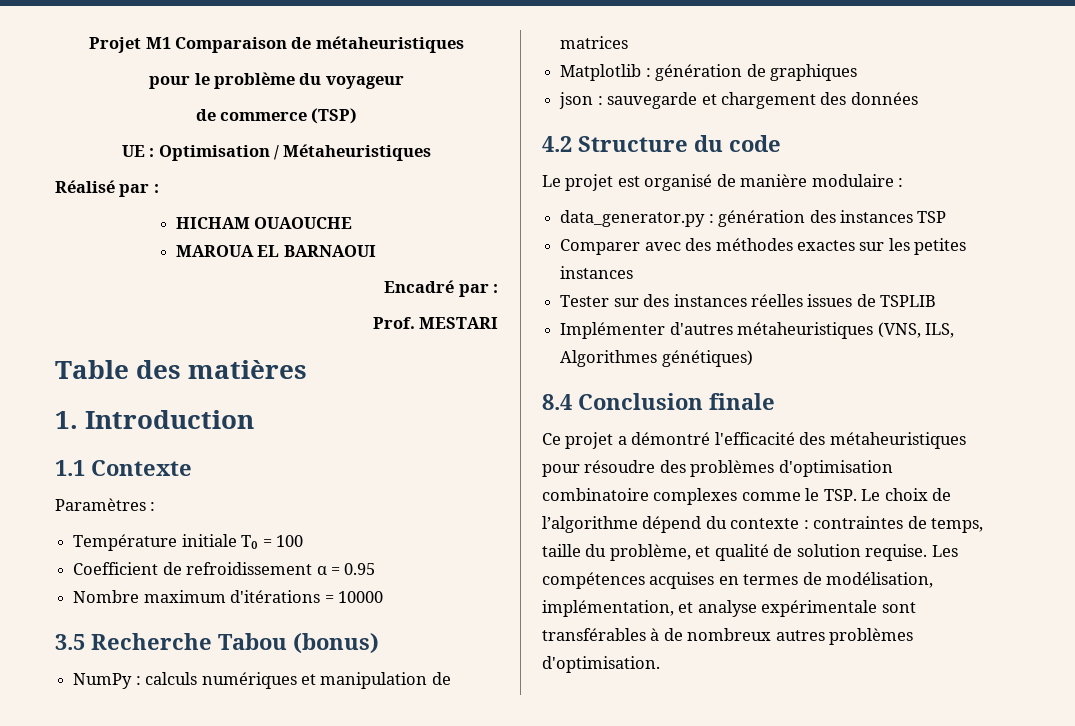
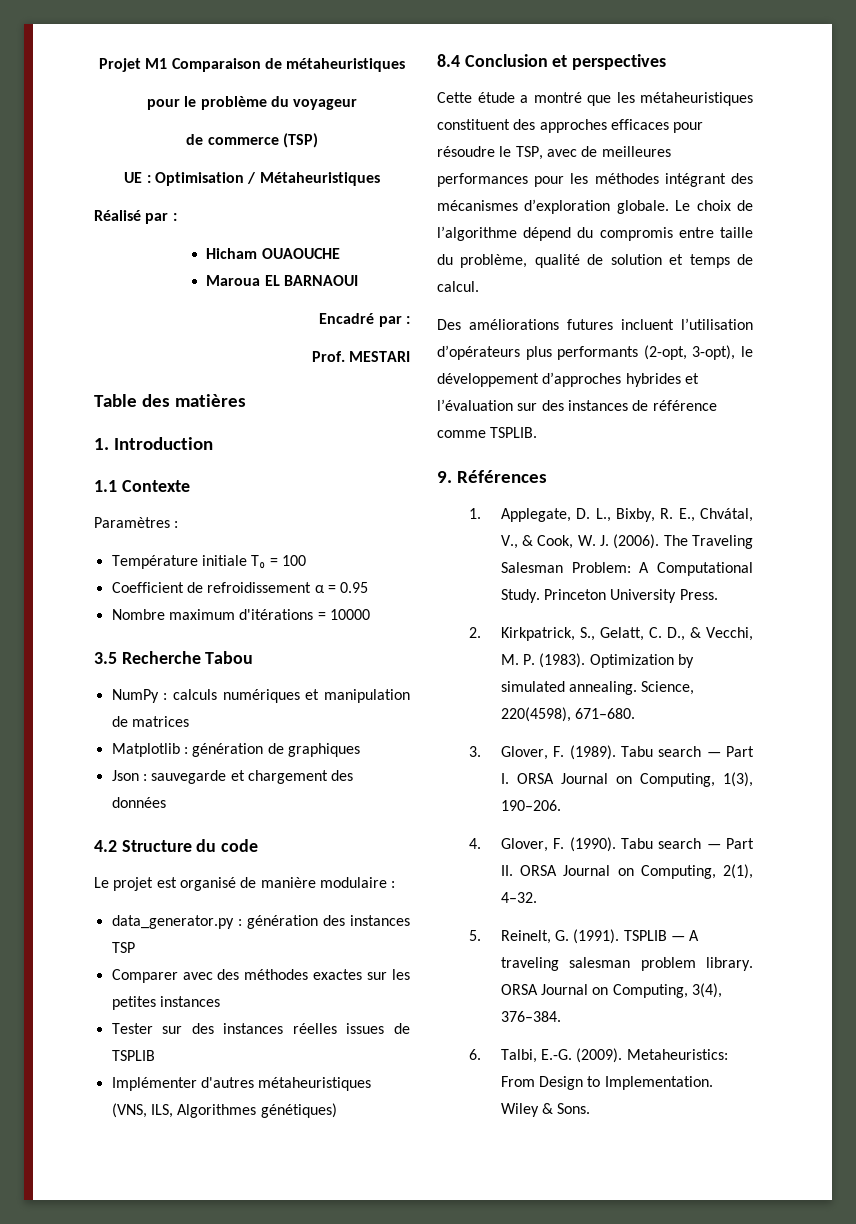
[175,217,250,229] HICHAM -> [206,248,258,259] Hicham
[175,245,254,257] MAROUA -> [206,275,261,286] Maroua
[293,633,379,654] (bonus) -> (254, 657) none
[559,92,594,109] json -> [111,770,139,781] Json
[709,393,775,410] [542,432,966,449] [542,460,893,477] [542,488,857,505] finale // Ce projet a démontré l'efficacité des métaheuristiques pour résoudre des problèmes d'optimisation combinatoire complexes comme le TSP. -> [552,54,667,70] [437,92,753,106] [437,119,704,133] [437,146,671,160] [437,173,753,187] [437,199,669,214] et perspectives // Cette étude a montré que les métaheuristiques constituent des approches efficaces pour résoudre le TSP, avec de meilleures performances pour les méthodes intégrant des mécanismes d’exploration globale.
[730,516,984,533] contexte : contraintes de temps, -> [599,227,714,241] compromis entre
[695,546,711,557] et -> (528, 261) none
[865,544,958,561] [542,572,934,589] [542,600,916,617] [542,628,914,645] [542,656,660,673] requise. Les compétences acquises en termes de modélisation, implémentation, et analyse expérimentale sont transférables à de nombreux autres problèmes d'optimisation. -> [669,254,753,268] [437,281,479,292] [437,318,753,330] [437,345,753,360] [437,372,699,387] [437,399,717,411] [437,427,538,438] [437,470,547,483] [468,508,753,522] [500,534,753,549] [500,562,753,576] [500,589,718,603] [468,627,753,641] [500,653,695,668] [500,681,695,695] [500,707,636,722] [468,745,754,760] [500,772,753,787] [500,800,561,811] [468,837,754,852] [500,864,753,879] [500,892,537,903] [468,929,700,944] [500,957,753,971] [500,983,723,998] [500,1011,561,1022] [468,1048,728,1063] [500,1076,713,1090] [500,1103,591,1117] et temps de calcul. // Des améliorations futures incluent l’utilisation d’opérateurs plus performants (2-opt, 3-opt), le développement d’approches hybrides et l’évaluation sur des instances de référence comme TSPLIB. // 9. Références // 1. Applegate, D. L., Bixby, R. E., Chvátal, V., & Cook, W. J. (2006). The Traveling Salesman Problem: A Computational Study. Princeton University Press. // 2. Kirkpatrick, S., Gelatt, C. D., & Vecchi, M. P. (1983). Optimization by simulated annealing. Science, 220(4598), 671–680. // 3. Glover, F. (1989). Tabu search — Part I. ORSA Journal on Computing, 1(3), 190–206. // 4. Glover, F. (1990). Tabu search — Part II. ORSA Journal on Computing, 2(1), 4–32. // 5. Reinelt, G. (1991). TSPLIB — A traveling salesman problem library. ORSA Journal on Computing, 3(4), 376–384. // 6. Talbi, E.-G. (2009). Metaheuristics: From Design to Implementation. Wiley & Sons.

